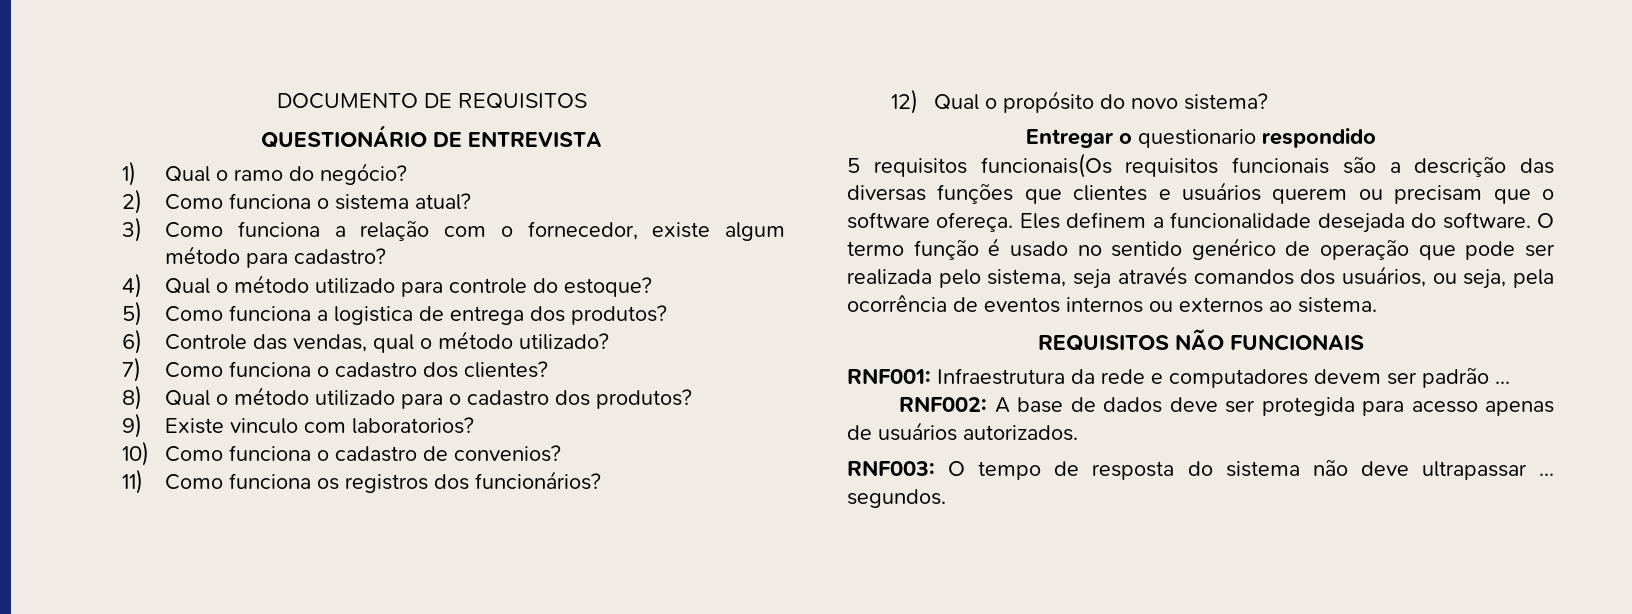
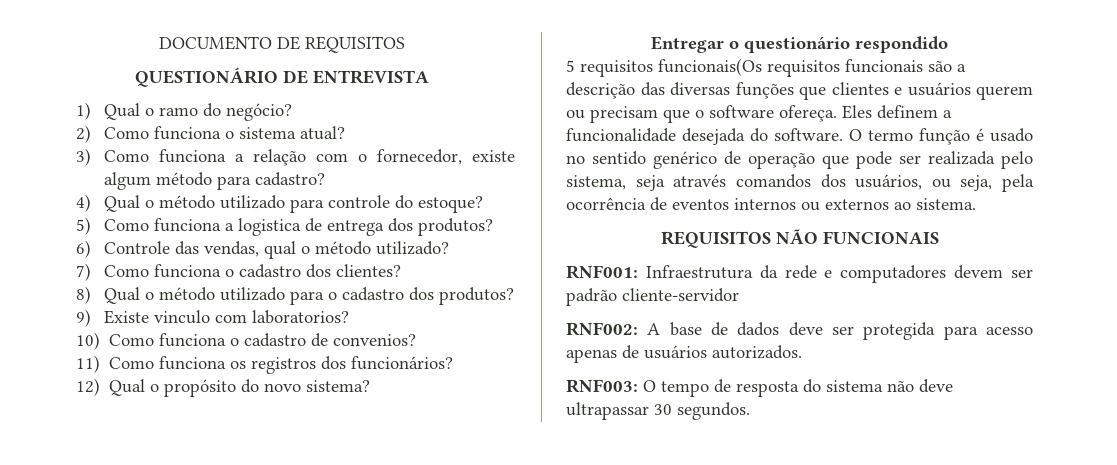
[1137,129,1256,148] questionario -> [744,36,850,53] questionário
[1495,381,1510,384] ... -> [622,288,739,302] cliente-servidor
[1539,473,1554,476] ... -> [654,404,672,415] 30

